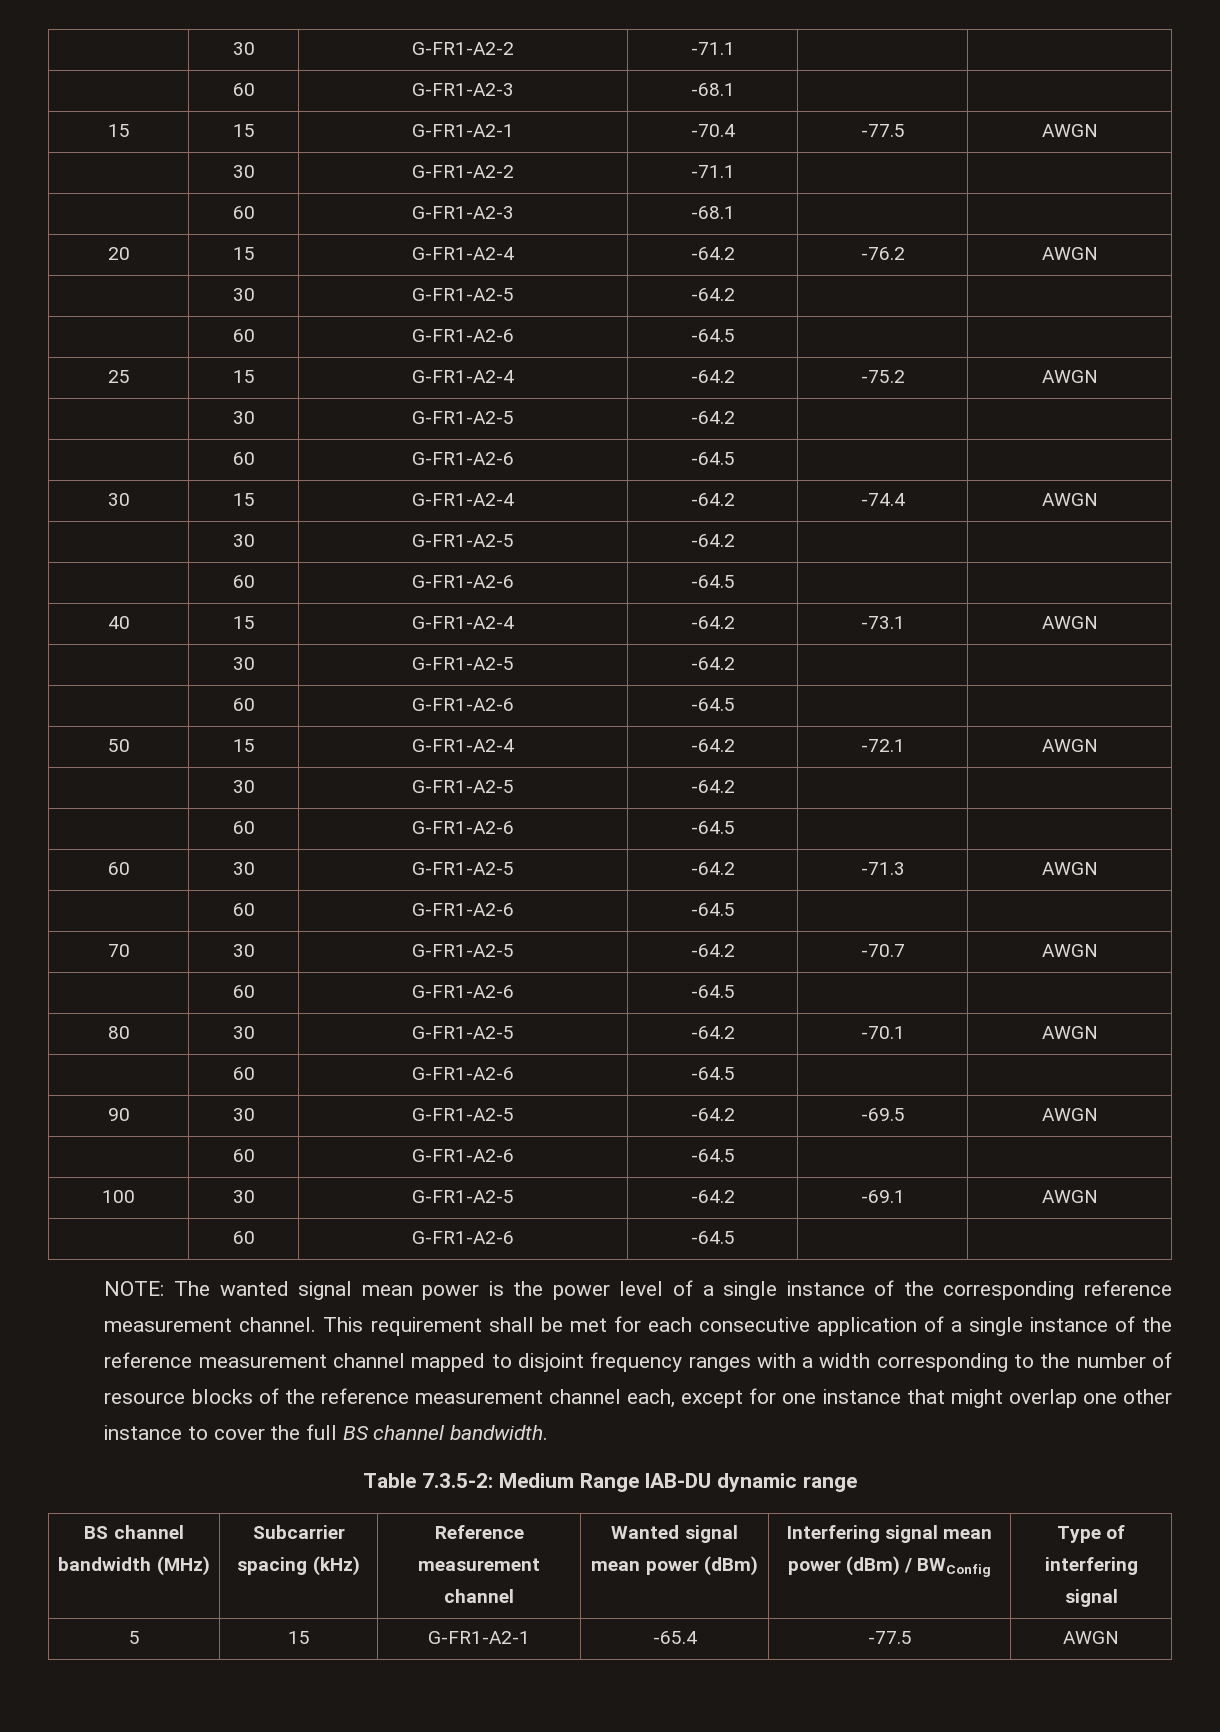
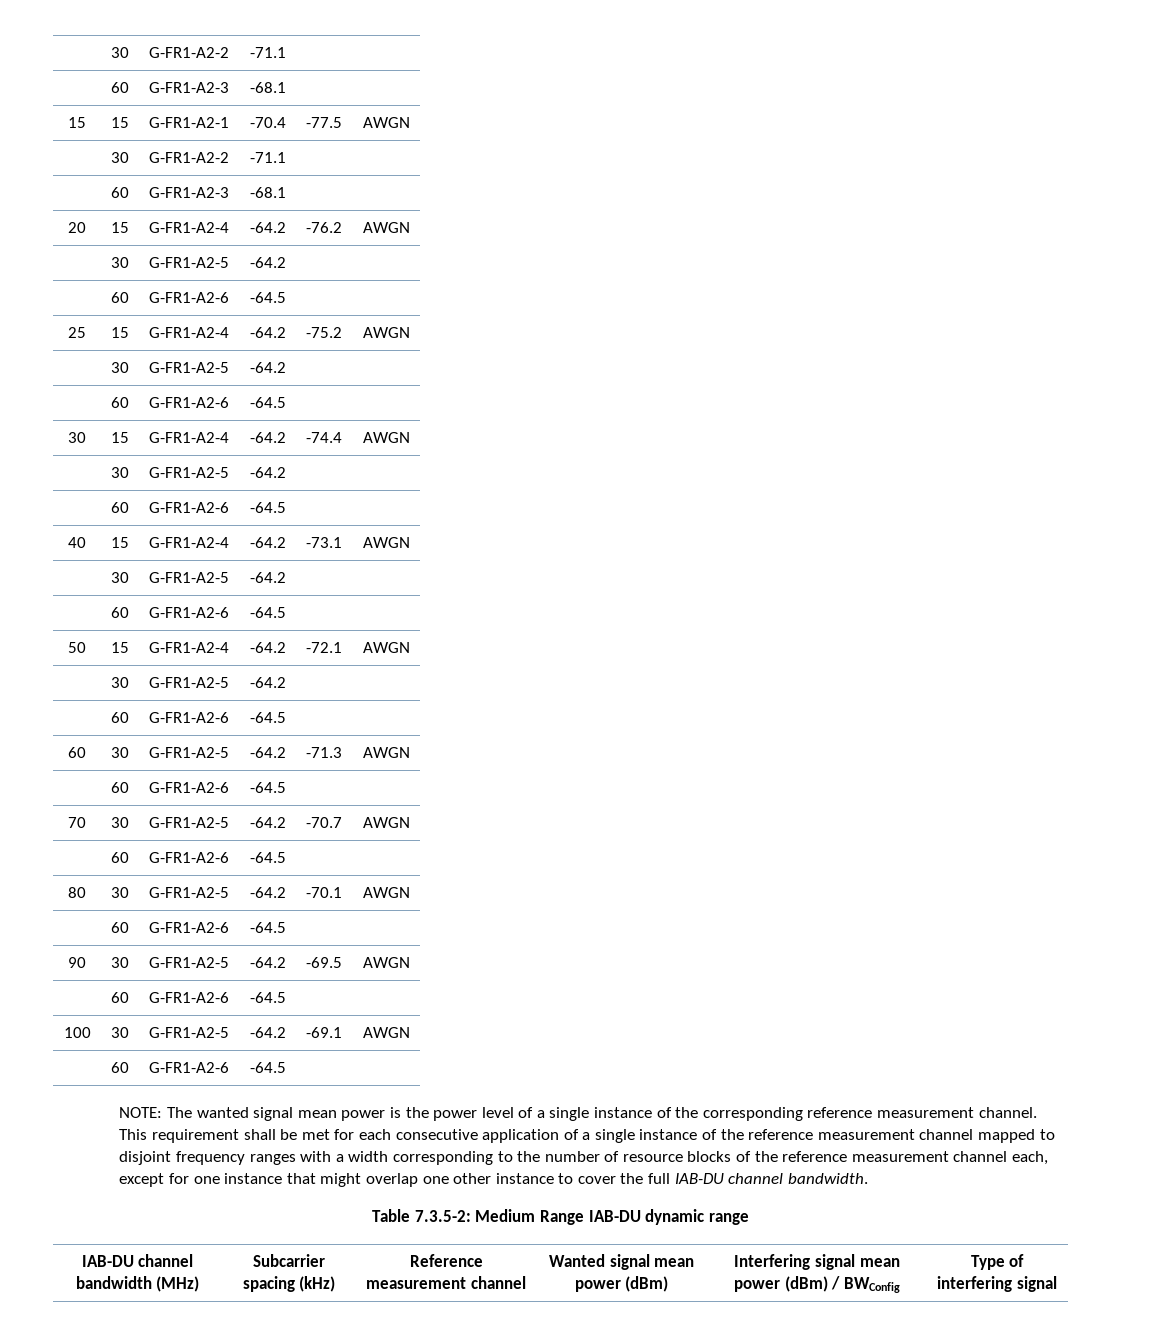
[342,1426,369,1440] BS -> [674,1173,724,1184] IAB-DU
[84,1526,109,1539] BS -> [81,1255,134,1267] IAB-DU
[128,1631,140,1644] [287,1631,310,1644] [428,1631,530,1644] [652,1631,697,1644] [867,1631,912,1644] [1063,1631,1119,1644] // 5 | 15 | G-FR1-A2-1 | -65.4 | -77.5 | AWGN -> (1057, 1284) none

